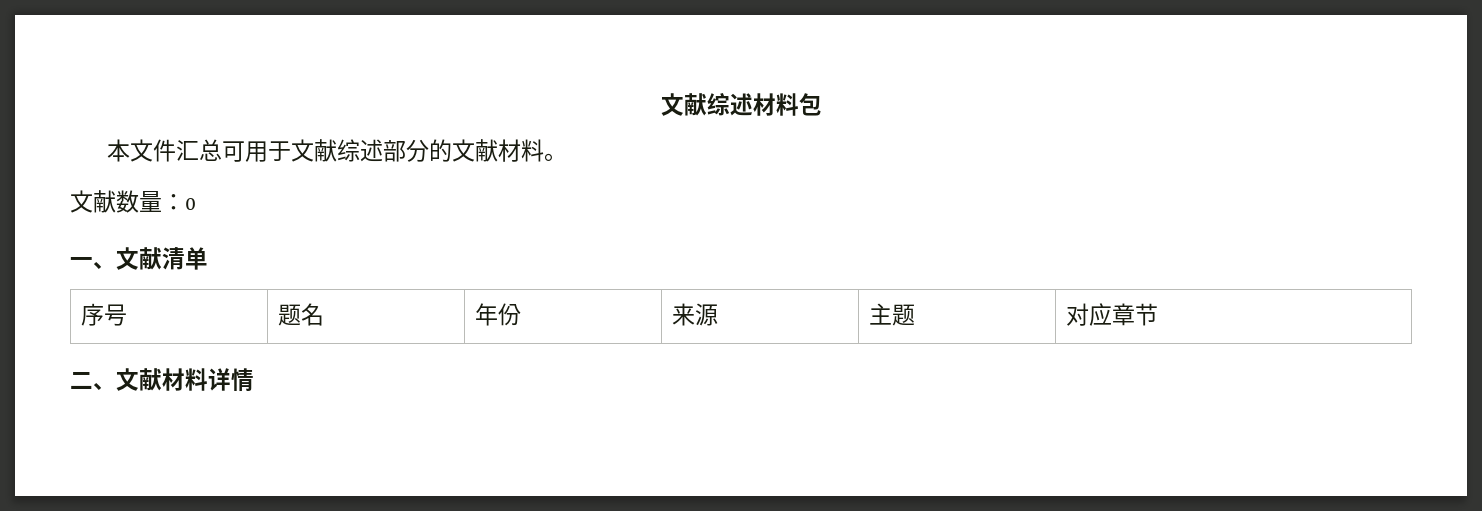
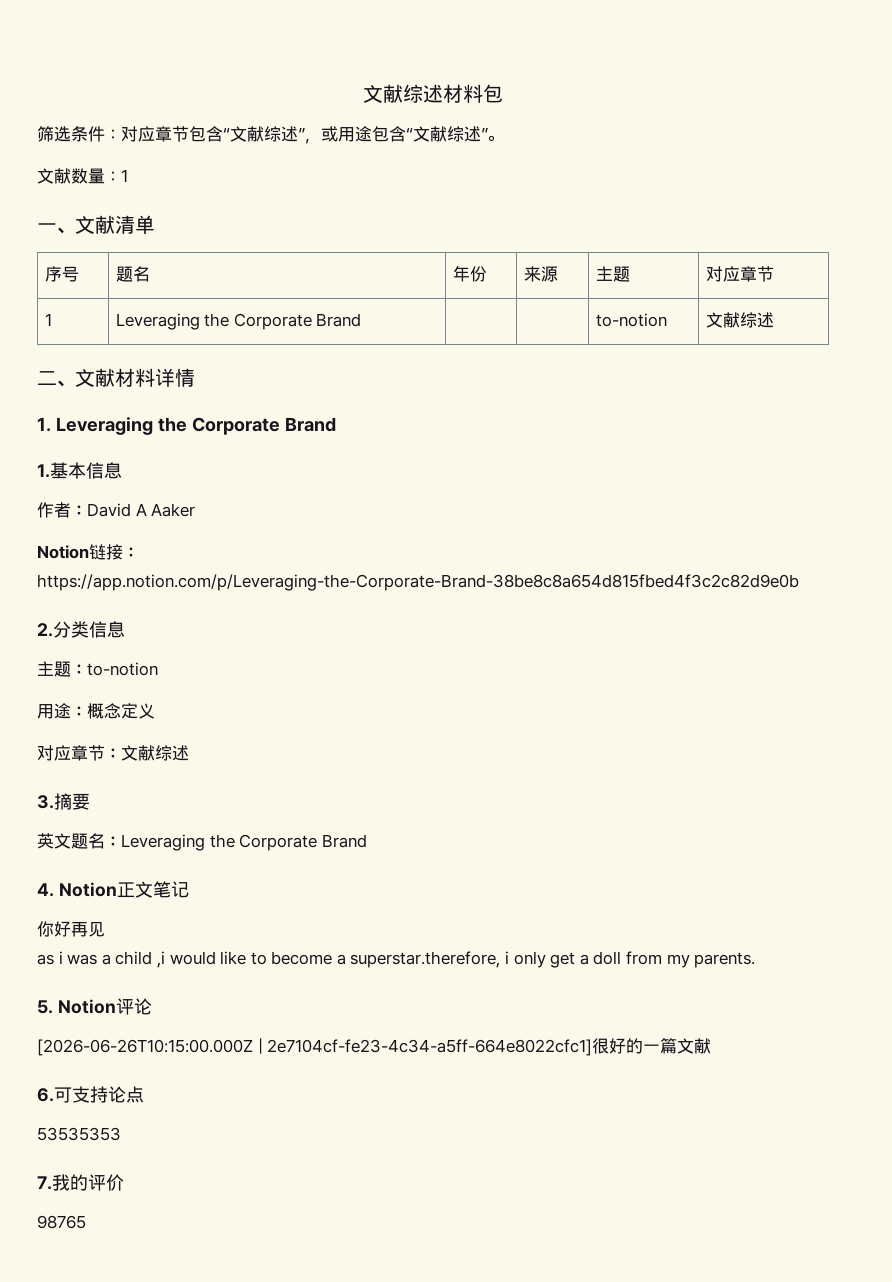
[106,139,544,162] 本文件汇总可用于文献综述部分的文献材料 -> [37,126,488,144] 筛选条件：对应章节包含“文献综述”，或用途包含“文献综述”
[185,198,196,210] 0 -> [121,169,128,182] 1
[70,368,254,392] // 二、文献材料详情 -> [44,313,52,326] [115,313,362,330] [595,313,667,327] [705,312,774,328] [37,368,195,387] [37,417,336,435] [37,462,122,479] [37,502,196,518] [37,544,139,560] [37,574,799,591] [37,621,125,638] [37,661,158,677] [37,703,155,719] [37,745,189,761] [37,793,90,810] [37,833,367,851] [37,881,189,898] [37,921,105,937] [37,951,756,968] [37,998,152,1015] [37,1038,712,1056] [37,1086,144,1103] [37,1127,121,1141] [37,1174,124,1191] [37,1215,86,1229] // 1 | Leveraging the Corporate Brand | | | to-notion | 文献综述 // 二、文献材料详情 // 1. Leveraging the Corporate Brand // 1.基本信息 // 作者：David A Aaker // Notion链接：https://app.notion.com/p/Leveraging-the-Corporate-Brand-38be8c8a654d815fbed4f3c2c82d9e0b // 2.分类信息 // 主题：to-notion // 用途：概念定义 // 对应章节：文献综述 // 3.摘要 // 英文题名：Leveraging the Corporate Brand // 4. Notion正文笔记 // 你好再见 // as i was a child ,i would like to become a superstar.therefore, i only get a doll from my parents. // 5. Notion评论 // [2026-06-26T10:15:00.000Z | 2e7104cf-fe23-4c34-a5ff-664e8022cfc1]很好的一篇文献 // 6.可支持论点 // 53535353 // 7.我的评价 // 98765

